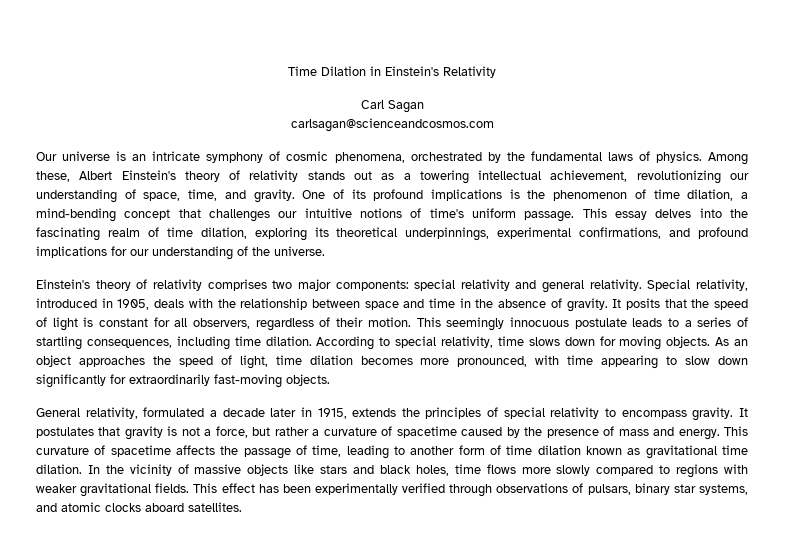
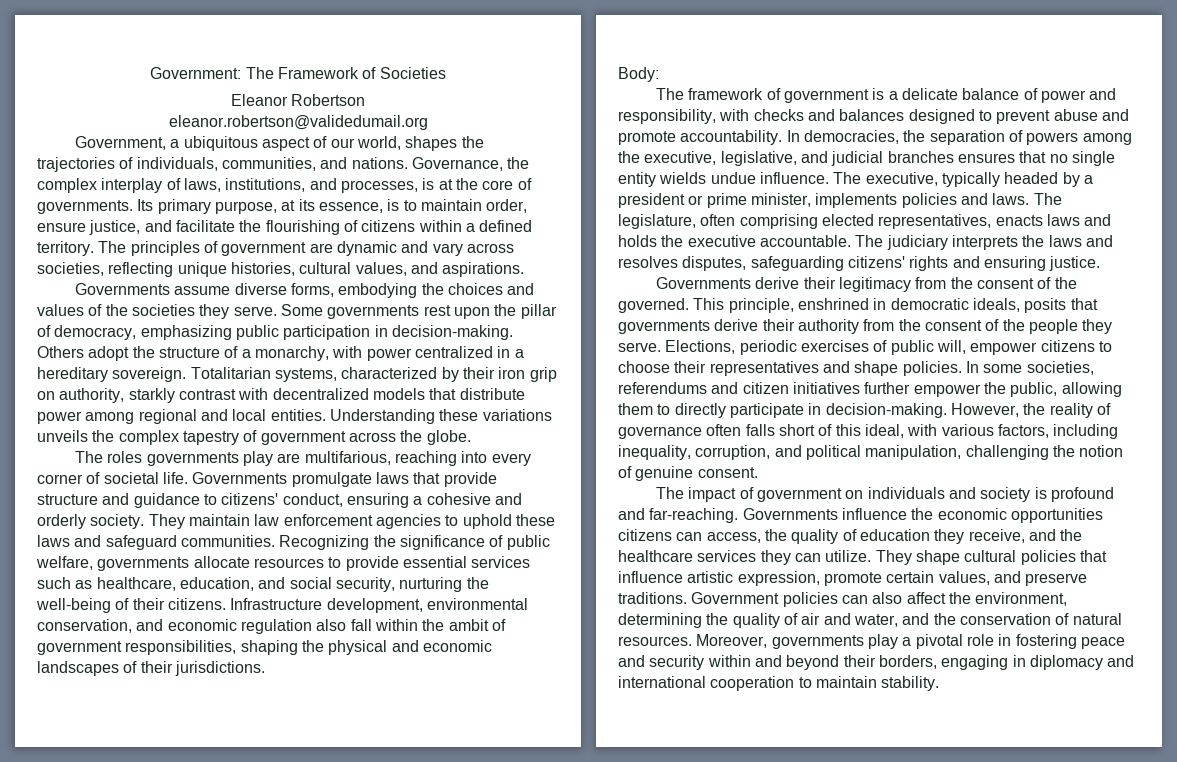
[288,66,496,78] [360,100,424,113] [290,118,494,132] [36,151,748,165] [36,170,749,184] [36,189,749,203] [36,208,749,222] [36,227,748,241] [36,246,325,260] [36,279,748,293] [36,298,749,312] [36,317,749,331] [36,336,748,350] [36,355,748,369] [36,374,330,388] [36,407,748,421] [36,426,749,440] [36,445,748,459] [36,464,749,478] [36,483,748,497] [36,502,242,512] Time Dilation in Einstein's Relativity // Carl Sagan // carlsagan@scienceandcosmos.com // Our universe is an intricate symphony of cosmic phenomena, orchestrated by the fundamental laws of physics. Among these, Albert Einstein's theory of relativity stands out as a towering intellectual achievement, revolutionizing our understanding of space, time, and gravity. One of its profound implications is the phenomenon of time dilation, a mind-bending concept that challenges our intuitive notions of time's uniform passage. This essay delves into the fascinating realm of time dilation, exploring its theoretical underpinnings, experimental confirmations, and profound implications for our understanding of the universe. // Einstein's theory of relativity comprises two major components: special relativity and general relativity. Special relativity, introduced in 1905, deals with the relationship between space and time in the absence of gravity. It posits that the speed of light is constant for all observers, regardless of their motion. This seemingly innocuous postulate leads to a series of startling consequences, including time dilation. According to special relativity, time slows down for moving objects. As an object approaches the speed of light, time dilation becomes more pronounced, with time appearing to slow down significantly for extraordinarily fast-moving objects. // General relativity, formulated a decade later in 1915, extends the principles of special relativity to encompass gravity. It postulates that gravity is not a force, but rather a curvature of spacetime caused by the presence of mass and energy. This curvature of spacetime affects the passage of time, leading to another form of time dilation known as gravitational time dilation. In the vicinity of massive objects like stars and black holes, time flows more slowly compared to regions with weaker gravitational fields. This effect has been experimentally verified through observations of pulsars, binary star systems, and atomic clocks aboard satellites. -> [150,67,446,79] [230,94,366,106] [168,115,428,130] [75,136,484,151] [37,157,530,172] [37,178,532,193] [37,199,528,214] [37,220,533,235] [37,241,514,256] [37,262,525,277] [75,283,535,298] [37,304,557,319] [37,325,513,340] [37,346,524,361] [37,367,557,382] [37,388,525,403] [37,409,552,424] [37,430,471,445] [75,451,531,466] [37,472,497,487] [37,493,522,508] [37,514,555,529] [37,535,550,550] [36,556,531,571] [37,577,489,592] [36,598,528,613] [37,619,506,634] [37,640,492,655] [37,661,265,676] [618,67,659,82] [656,88,1117,103] [618,109,1129,124] [618,130,1132,145] [618,151,1115,166] [618,172,1093,187] [618,193,1062,208] [618,214,1112,229] [618,235,1113,250] [618,256,1101,271] [656,277,1077,292] [618,298,1098,313] [618,319,1113,334] [618,340,1112,355] [618,361,1094,376] [618,382,1122,397] [618,403,1111,418] [618,424,1119,439] [618,445,1124,460] [618,466,758,481] [656,487,1114,502] [618,508,1103,523] [618,529,1083,544] [618,550,1107,565] [618,571,1088,586] [618,592,1068,607] [618,613,1122,628] [618,634,1125,649] [618,655,1135,670] [618,676,940,691] Government: The Framework of Societies // Eleanor Robertson // eleanor.robertson@validedumail.org // Government, a ubiquitous aspect of our world, shapes the trajectories of individuals, communities, and nations. Governance, the complex interplay of laws, institutions, and processes, is at the core of governments. Its primary purpose, at its essence, is to maintain order, ensure justice, and facilitate the flourishing of citizens within a defined territory. The principles of government are dynamic and vary across societies, reflecting unique histories, cultural values, and aspirations. // Governments assume diverse forms, embodying the choices and values of the societies they serve. Some governments rest upon the pillar of democracy, emphasizing public participation in decision-making. Others adopt the structure of a monarchy, with power centralized in a hereditary sovereign. Totalitarian systems, characterized by their iron grip on authority, starkly contrast with decentralized models that distribute power among regional and local entities. Understanding these variations unveils the complex tapestry of government across the globe. // The roles governments play are multifarious, reaching into every corner of societal life. Governments promulgate laws that provide structure and guidance to citizens' conduct, ensuring a cohesive and orderly society. They maintain law enforcement agencies to uphold these laws and safeguard communities. Recognizing the significance of public welfare, governments allocate resources to provide essential services such as healthcare, education, and social security, nurturing the well-being of their citizens. Infrastructure development, environmental conservation, and economic regulation also fall within the ambit of government responsibilities, shaping the physical and economic landscapes of their jurisdictions. // Body: // The framework of government is a delicate balance of power and responsibility, with checks and balances designed to prevent abuse and promote accountability. In democracies, the separation of powers among the executive, legislative, and judicial branches ensures that no single entity wields undue influence. The executive, typically headed by a president or prime minister, implements policies and laws. The legislature, often comprising elected representatives, enacts laws and holds the executive accountable. The judiciary interprets the laws and resolves disputes, safeguarding citizens' rights and ensuring justice. // Governments derive their legitimacy from the consent of the governed. This principle, enshrined in democratic ideals, posits that governments derive their authority from the consent of the people they serve. Elections, periodic exercises of public will, empower citizens to choose their representatives and shape policies. In some societies, referendums and citizen initiatives further empower the public, allowing them to directly participate in decision-making. However, the reality of governance often falls short of this ideal, with various factors, including inequality, corruption, and political manipulation, challenging the notion of genuine consent. // The impact of government on individuals and society is profound and far-reaching. Governments influence the economic opportunities citizens can access, the quality of education they receive, and the healthcare services they can utilize. They shape cultural policies that influence artistic expression, promote certain values, and preserve traditions. Government policies can also affect the environment, determining the quality of air and water, and the conservation of natural resources. Moreover, governments play a pivotal role in fostering peace and security within and beyond their borders, engaging in diplomacy and international cooperation to maintain stability.

